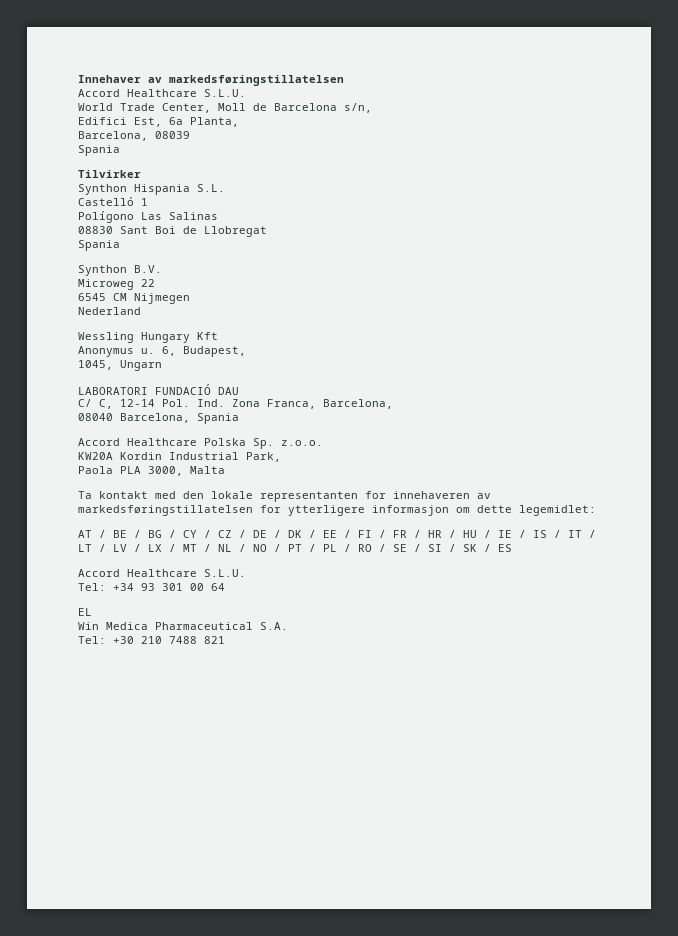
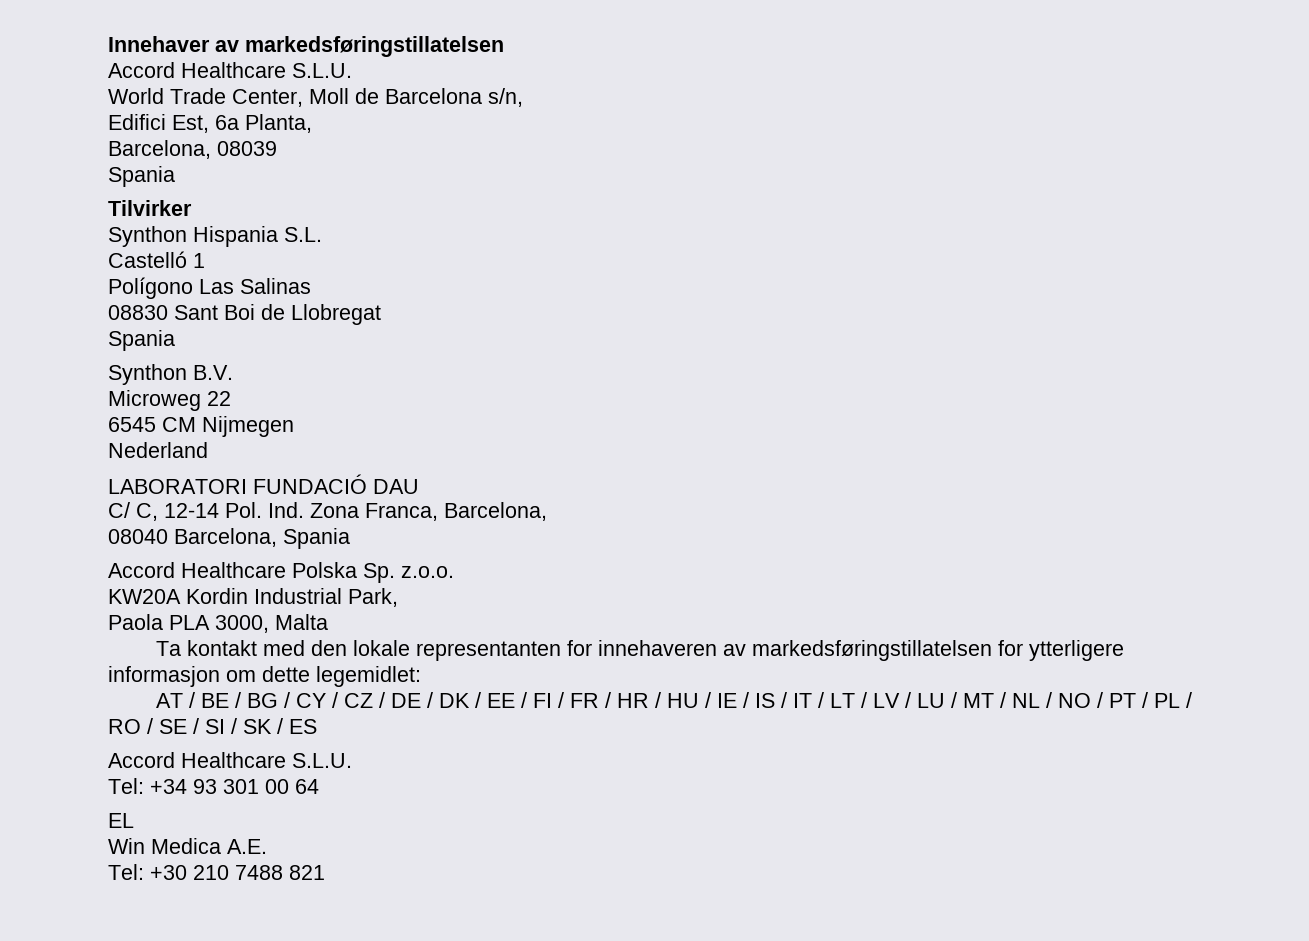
[78,332,218,343] [78,346,246,357] [78,360,162,371] // Wessling Hungary Kft // Anonymus u. 6, Budapest, // 1045, Ungarn -> (208, 450) none
[148,544,162,552] LX -> [916,693,945,708] LU
[155,622,288,630] Pharmaceutical S.A. -> [227,839,267,854] A.E.

